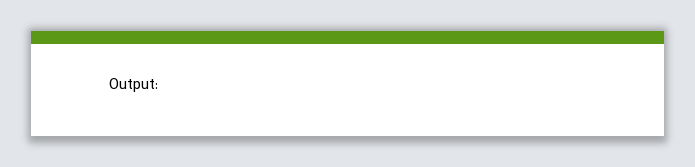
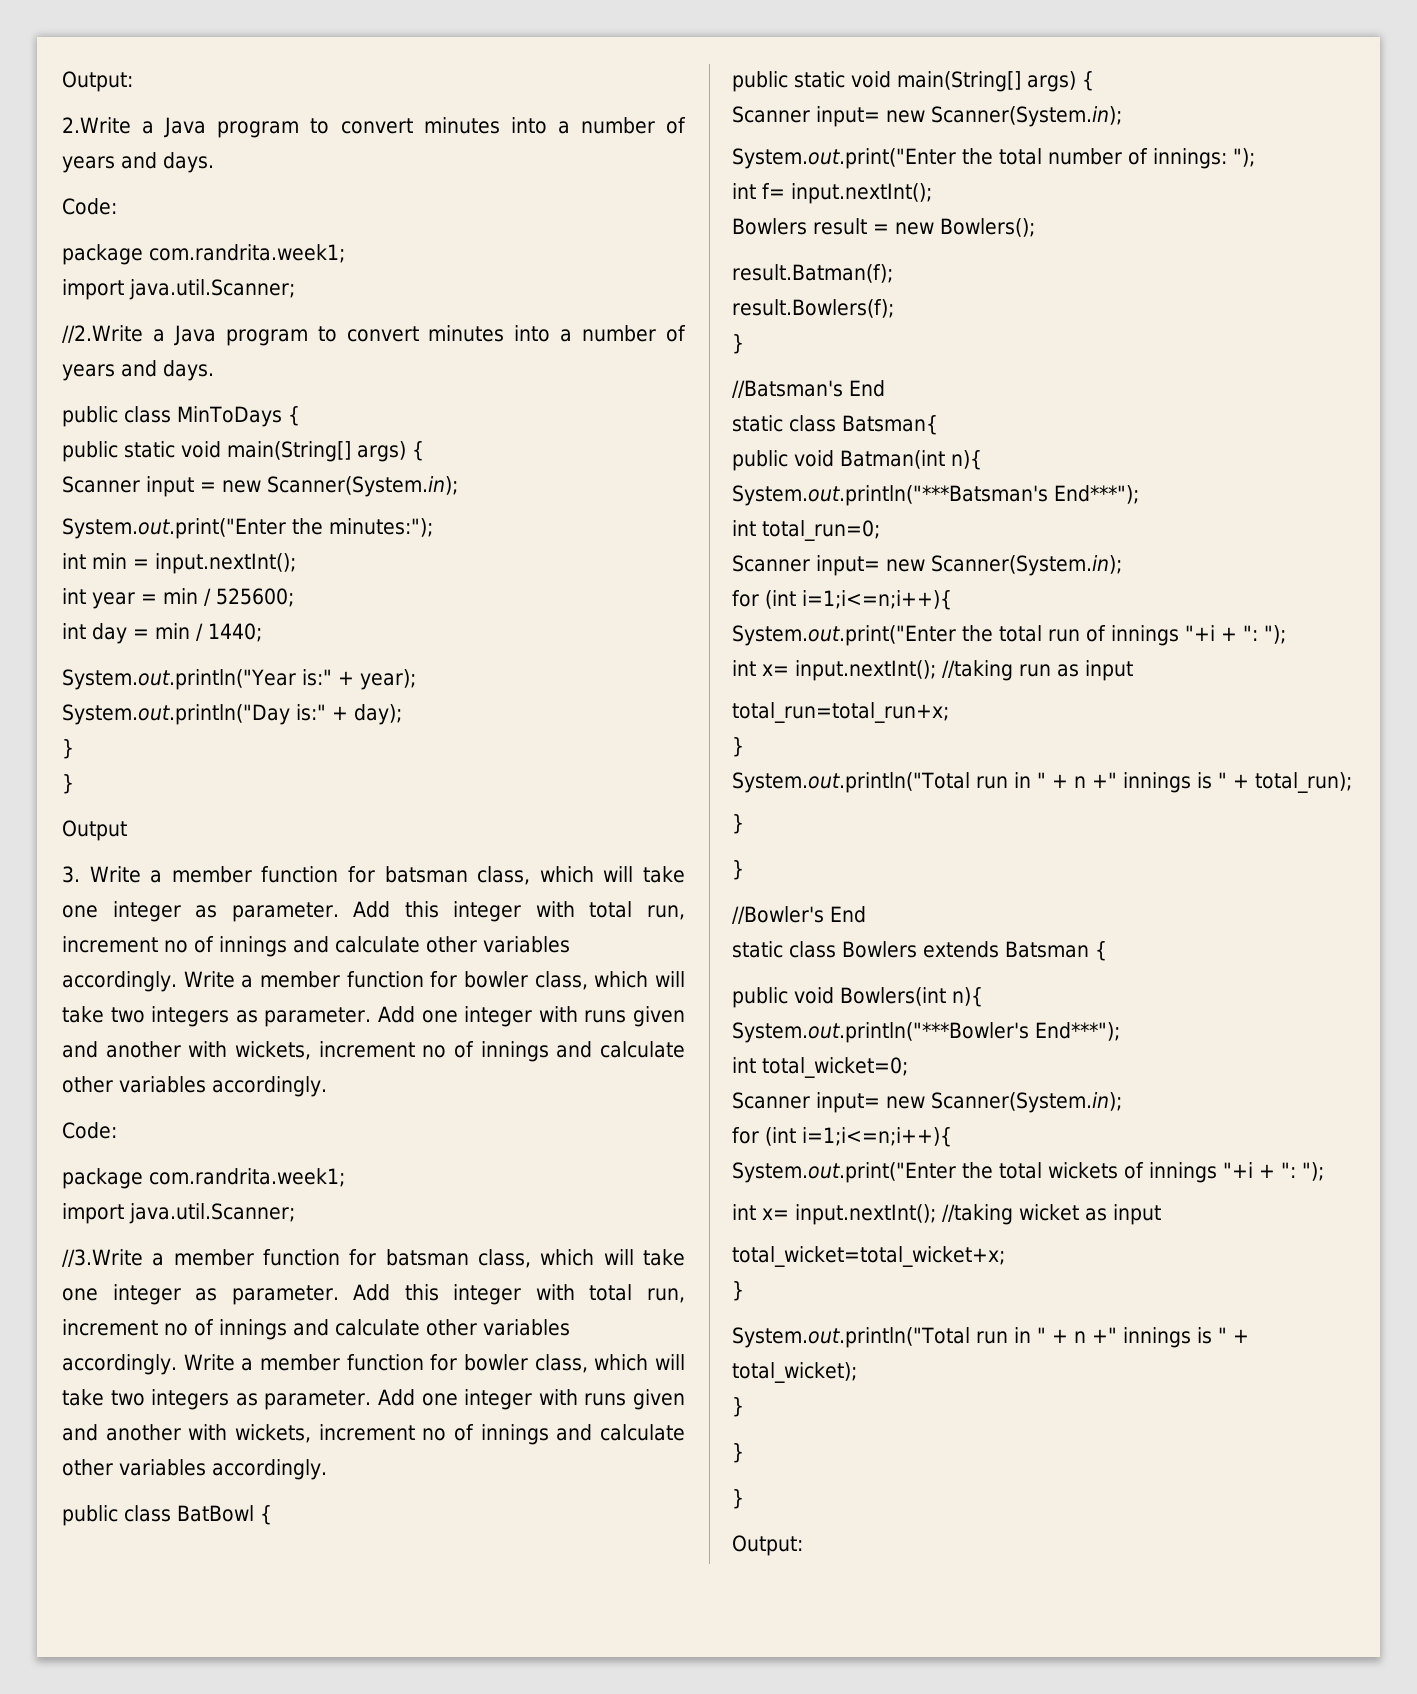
[109,78,158,92] Output: -> [62,71,133,92] [62,117,686,138] [62,152,214,173] [62,198,117,215] [62,244,345,265] [62,279,295,300] [62,325,686,346] [62,360,214,381] [62,406,300,427] [62,441,424,462] [62,476,458,497] [62,518,433,539] [62,553,296,574] [62,588,294,609] [62,623,262,644] [62,669,416,690] [62,704,402,725] [62,739,74,759] [62,774,74,794] [62,820,127,841] [62,866,686,885] [62,901,685,922] [62,936,570,957] [62,971,685,992] [62,1006,685,1027] [62,1041,685,1062] [62,1076,327,1097] [62,1122,117,1139] [62,1168,345,1189] [62,1203,295,1224] [62,1249,686,1268] [62,1284,685,1305] [62,1319,570,1340] [62,1354,685,1375] [62,1389,685,1410] [62,1424,685,1445] [62,1459,327,1480] [62,1505,272,1526] [732,71,1094,92] [732,106,1122,127] [732,148,1255,169] [732,183,932,204] [732,218,1035,237] [732,264,893,283] [732,299,894,318] [732,334,744,354] [732,380,885,398] [732,415,938,435] [732,450,982,471] [732,485,1139,506] [732,520,880,541] [732,555,1122,576] [732,590,952,610] [732,625,1286,646] [732,660,1133,681] [732,702,949,723] [732,737,744,757] [732,772,1352,793] [732,814,744,834] [732,860,744,880] [732,906,866,924] [732,941,1107,961] [732,987,983,1008] [732,1022,1120,1043] [732,1057,908,1078] [732,1092,1122,1113] [732,1127,952,1147] [732,1162,1324,1183] [732,1204,1161,1225] [732,1246,1005,1267] [732,1281,744,1301] [732,1327,1249,1348] [732,1362,857,1383] [732,1397,744,1417] [732,1443,744,1463] [732,1489,744,1509] [732,1535,803,1556] Output: // 2.Write a Java program to convert minutes into a number of years and days. // Code: // package com.randrita.week1; // import java.util.Scanner; // //2.Write a Java program to convert minutes into a number of years and days. // public class MinToDays { // public static void main(String[] args) { // Scanner input = new Scanner(System.in); // System.out.print("Enter the minutes:"); // int min = input.nextInt(); // int year = min / 525600; // int day = min / 1440; // System.out.println("Year is:" + year); // System.out.println("Day is:" + day); // } // } // Output // 3. Write a member function for batsman class, which will take one integer as parameter. Add this integer with total run, increment no of innings and calculate other variables accordingly. Write a member function for bowler class, which will take two integers as parameter. Add one integer with runs given and another with wickets, increment no of innings and calculate other variables accordingly. // Code: // package com.randrita.week1; // import java.util.Scanner; // //3.Write a member function for batsman class, which will take one integer as parameter. Add this integer with total run, increment no of innings and calculate other variables accordingly. Write a member function for bowler class, which will take two integers as parameter. Add one integer with runs given and another with wickets, increment no of innings and calculate other variables accordingly. // public class BatBowl { // public static void main(String[] args) { // Scanner input= new Scanner(System.in); // System.out.print("Enter the total number of innings: "); // int f= input.nextInt(); // Bowlers result = new Bowlers(); // result.Batman(f); // result.Bowlers(f); // } // //Batsman's End // static class Batsman{ // public void Batman(int n){ // System.out.println("***Batsman's End***"); // int total_run=0; // Scanner input= new Scanner(System.in); // for (int i=1;i<=n;i++){ // System.out.print("Enter the total run of innings "+i + ": "); // int x= input.nextInt(); //taking run as input // total_run=total_run+x; // } // System.out.println("Total run in " + n +" innings is " + total_run); // } // } // //Bowler's End // static class Bowlers extends Batsman { // public void Bowlers(int n){ // System.out.println("***Bowler's End***"); // int total_wicket=0; // Scanner input= new Scanner(System.in); // for (int i=1;i<=n;i++){ // System.out.print("Enter the total wickets of innings "+i + ": "); // int x= input.nextInt(); //taking wicket as input // total_wicket=total_wicket+x; // } // System.out.println("Total run in " + n +" innings is " + total_wicket); // } // } // } // Output:

